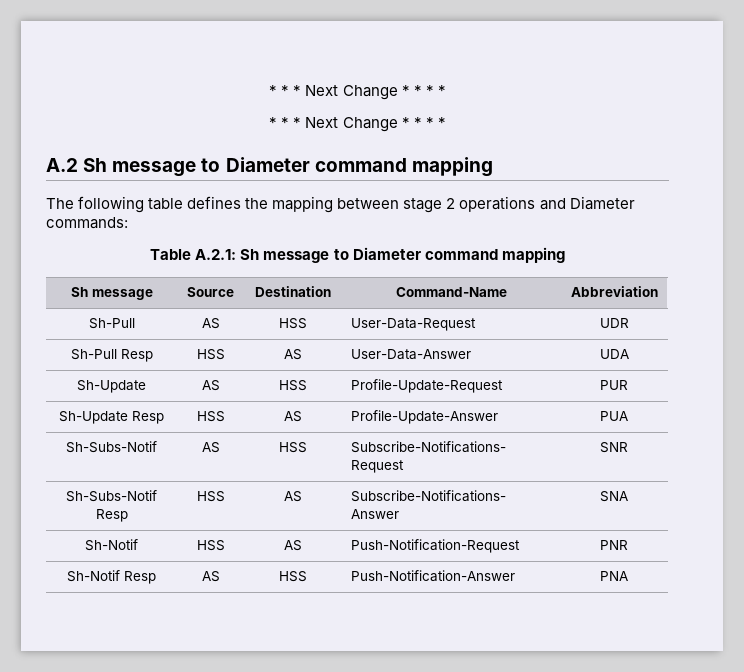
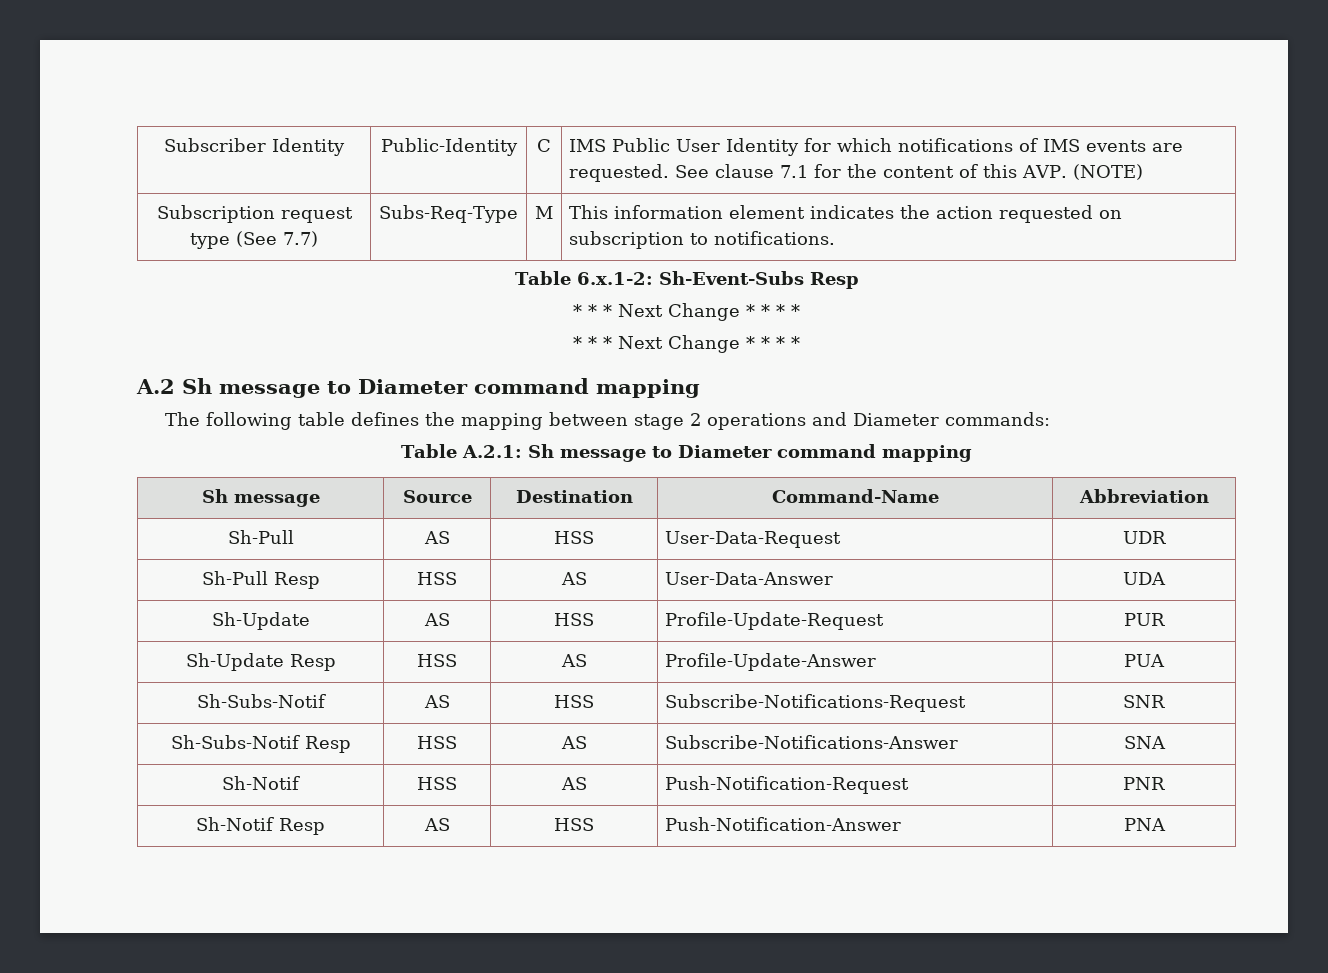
(269, 90) none -> [164,138,345,156] [380,138,518,156] [537,139,551,152] [568,138,1183,156] [568,164,1143,182] [156,205,353,223] [190,231,318,249] [379,205,518,223] [535,206,553,219] [568,205,1122,223] [568,231,835,249] [514,271,859,289] Subscriber Identity | Public-Identity | C | IMS Public User Identity for which notifications of IMS events are requested. See clause 7.1 for the content of this AVP. (NOTE) // Subscription request type (See 7.7) | Subs-Req-Type | M | This information element indicates the action requested on subscription to notifications. // Table 6.x.1-2: Sh-Event-Subs Resp //

